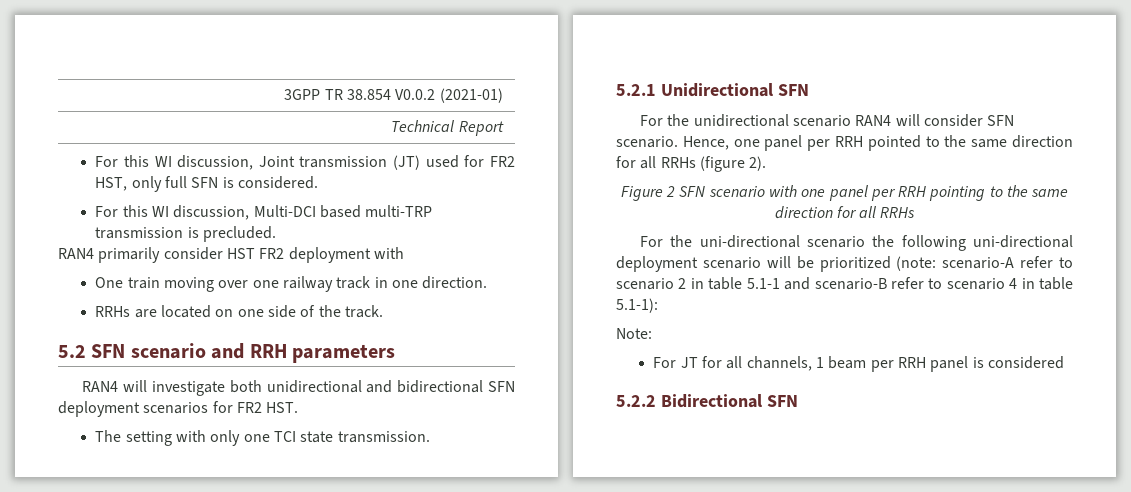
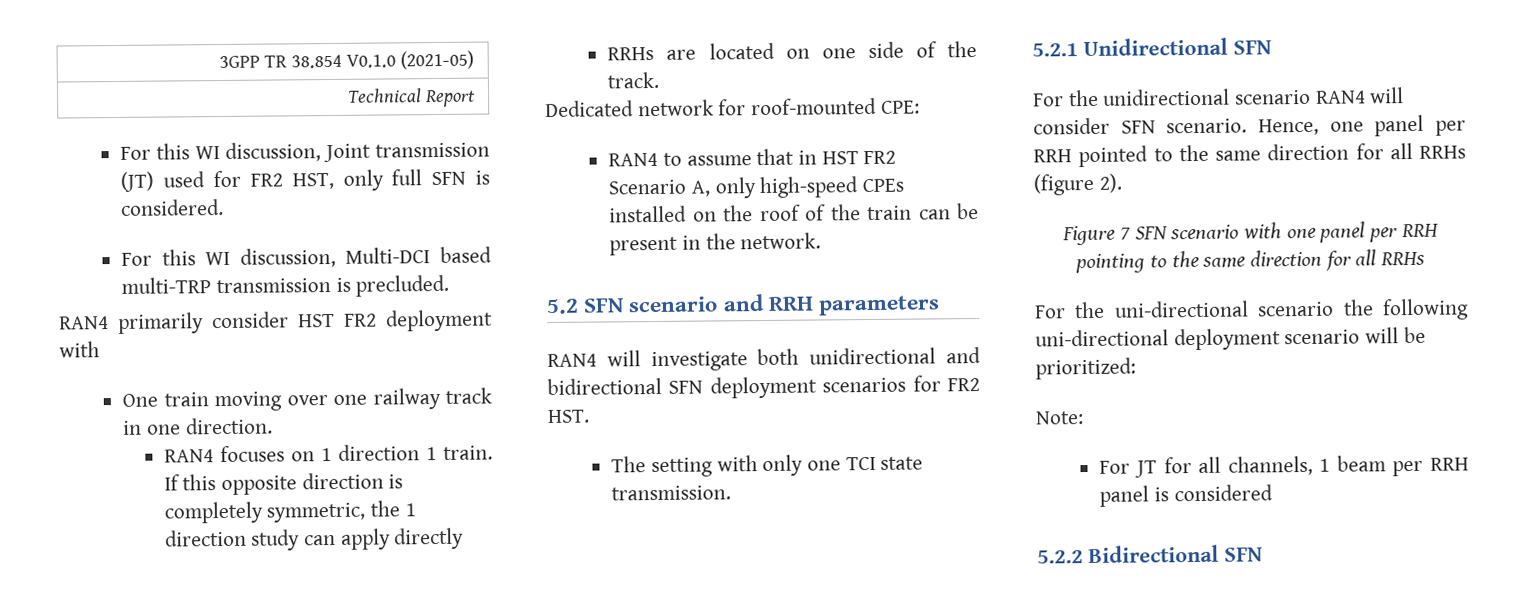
[395,88,503,103] V0.0.2 (2021-01) -> [346,50,475,70] V0.1.0 (2021-05)
(488, 282) none -> [163,444,494,463] [163,472,404,496] [163,500,416,524] [164,527,465,551] // RAN4 focuses on 1 direction 1 train. If this opposite direction is completely symmetric, the 1 direction study can apply directly
(383, 311) none -> [545,97,920,118] [608,148,897,167] [608,176,905,199] [609,203,979,223] [609,232,822,256] // Dedicated network for roof-mounted CPE: // RAN4 to assume that in HST FR2 Scenario A, only high-speed CPEs installed on the roof of the train can be present in the network.
[665,186,675,197] 2 -> [1119,227,1131,240] 7
[819,256,1073,272] [616,277,1073,290] [616,298,658,313] prioritized (note: scenario-A refer to scenario 2 in table 5.1-1 and scenario-B refer to scenario 4 in table 5.1-1): -> [1035,357,1136,380] prioritized:

